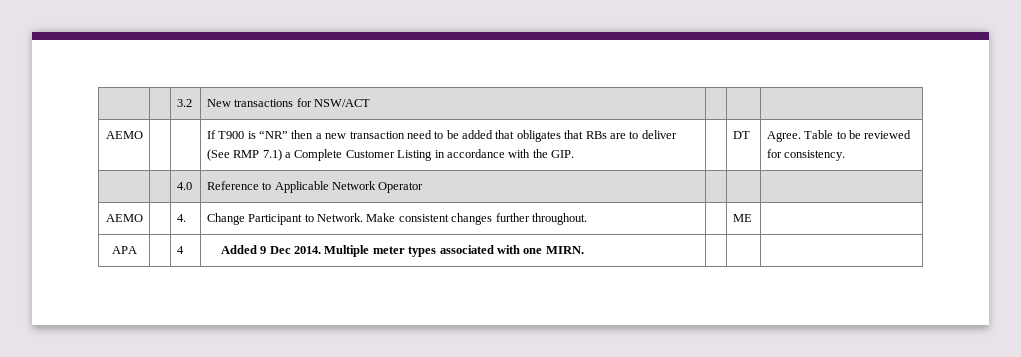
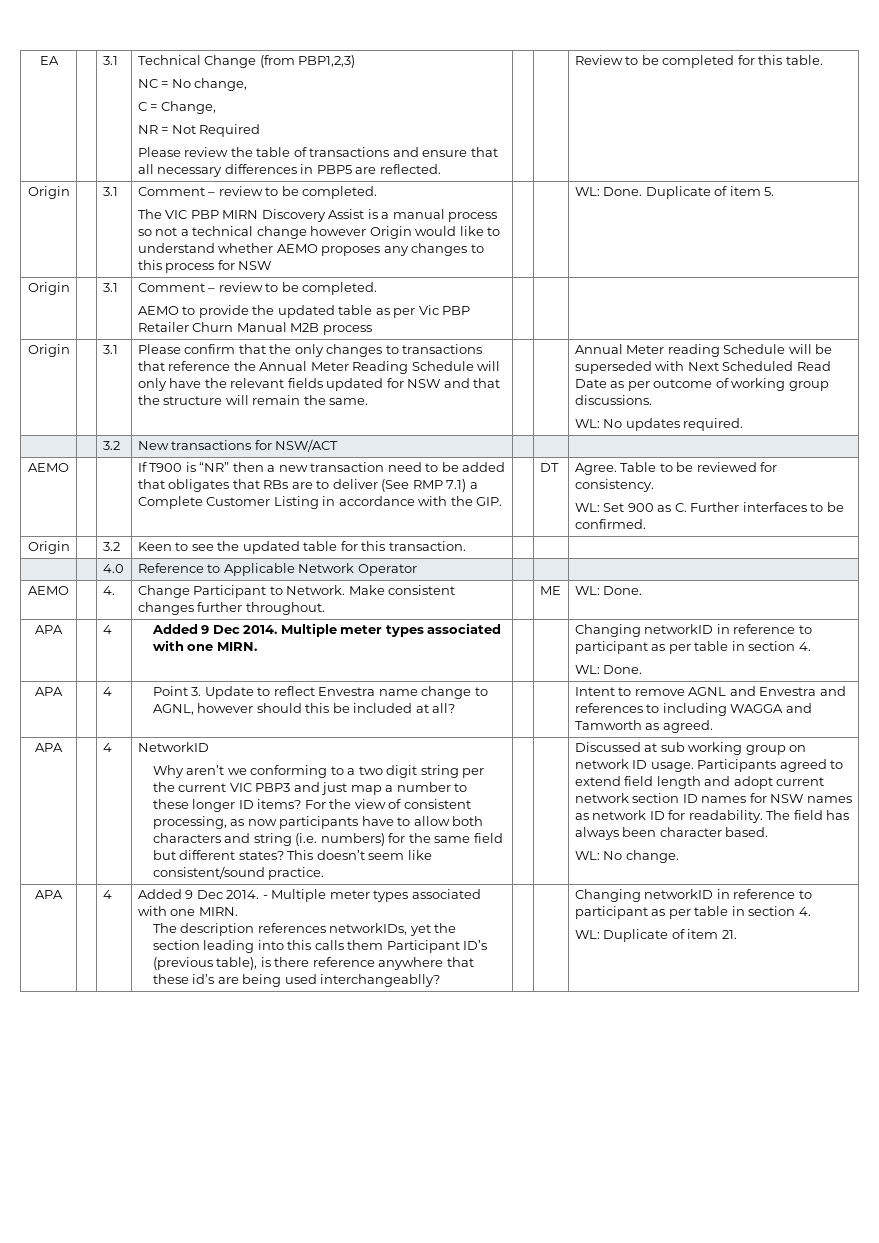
(176, 103) none -> [39,56,59,65] [102,56,118,65] [137,55,356,68] [137,78,248,91] [137,101,216,114] [137,124,261,137] [137,147,498,157] [137,164,441,177] [574,55,823,68] [27,186,70,199] [102,187,118,196] [137,186,378,199] [137,209,498,222] [137,226,501,239] [137,243,484,256] [137,260,272,273] [574,186,775,199] [27,282,70,295] [102,283,118,292] [137,282,378,295] [137,305,471,318] [137,322,372,335] [27,344,70,357] [102,345,118,354] [137,344,483,357] [137,361,501,374] [137,378,501,391] [137,395,369,405] [574,344,833,357] [574,361,831,374] [574,378,829,391] [574,395,652,405] [574,418,744,431] EA | | 3.1 | Technical Change (from PBP1,2,3) // NC = No change, // C = Change, // NR = Not Required // Please review the table of transactions and ensure that all necessary differences in PBP5 are reflected. | | | Review to be completed for this table. // Origin | | 3.1 | Comment – review to be completed. // The VIC PBP MIRN Discovery Assist is a manual process so not a technical change however Origin would like to understand whether AEMO proposes any changes to this process for NSW | | | WL: Done. Duplicate of item 5. // Origin | | 3.1 | Comment – review to be completed. // AEMO to provide the updated table as per Vic PBP Retailer Churn Manual M2B process | | | // Origin | | 3.1 | Please confirm that the only changes to transactions that reference the Annual Meter Reading Schedule will only have the relevant fields updated for NSW and that the structure will remain the same. | | | Annual Meter reading Schedule will be superseded with Next Scheduled Read Date as per outcome of working group discussions. // WL: No updates required. //
(846, 155) none -> [574,502,844,512] [574,519,646,529] [27,541,70,554] [102,542,120,551] [137,541,466,554] // WL: Set 900 as C. Further interfaces to be confirmed. // Origin | | 3.2 | Keen to see the updated table for this transaction. | | |
(752, 218) none -> [574,586,643,595] WL: Done.
(584, 250) none -> [574,624,812,637] [574,641,811,654] [574,665,643,674] [35,687,63,696] [102,687,112,696] [152,686,488,699] [152,703,456,715] [574,686,846,696] [574,703,812,716] [574,720,713,733] [35,743,63,752] [102,743,112,752] [137,742,209,752] [152,765,485,778] [152,782,468,795] [152,799,471,812] [152,816,484,829] [152,833,503,846] [152,850,432,860] [152,866,325,880] [574,742,807,755] [574,759,844,772] [574,776,825,789] [574,793,852,803] [574,810,850,823] [574,827,769,840] [574,850,679,863] [35,890,63,899] [102,890,112,899] [137,889,481,902] [137,906,238,916] [152,923,457,936] [152,940,488,953] [152,957,474,970] [152,974,441,987] [574,889,812,902] [574,906,811,919] [574,929,737,942] Changing networkID in reference to participant as per table in section 4. // WL: Done. // APA | | 4 | Point 3. Update to reflect Envestra name change to AGNL, however should this be included at all? | | | Intent to remove AGNL and Envestra and references to including WAGGA and Tamworth as agreed. // APA | | 4 | NetworkID // Why aren’t we conforming to a two digit string per the current VIC PBP3 and just map a number to these longer ID items? For the view of consistent processing, as now participants have to allow both characters and string (i.e. numbers) for the same field but different states? This doesn’t seem like consistent/sound practice. | | | Discussed at sub working group on network ID usage. Participants agreed to extend field length and adopt current network section ID names for NSW names as network ID for readability. The field has always been character based. // WL: No change. // APA | | 4 | Added 9 Dec 2014. - Multiple meter types associated with one MIRN. // The description references networkIDs, yet the section leading into this calls them Participant ID’s (previous table), is there reference anywhere that these id’s are being used interchangeablly? | | | Changing networkID in reference to participant as per table in section 4. // WL: Duplicate of item 21.

